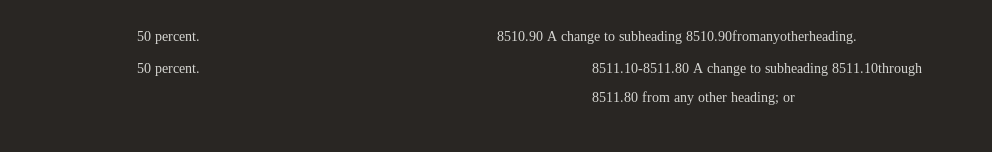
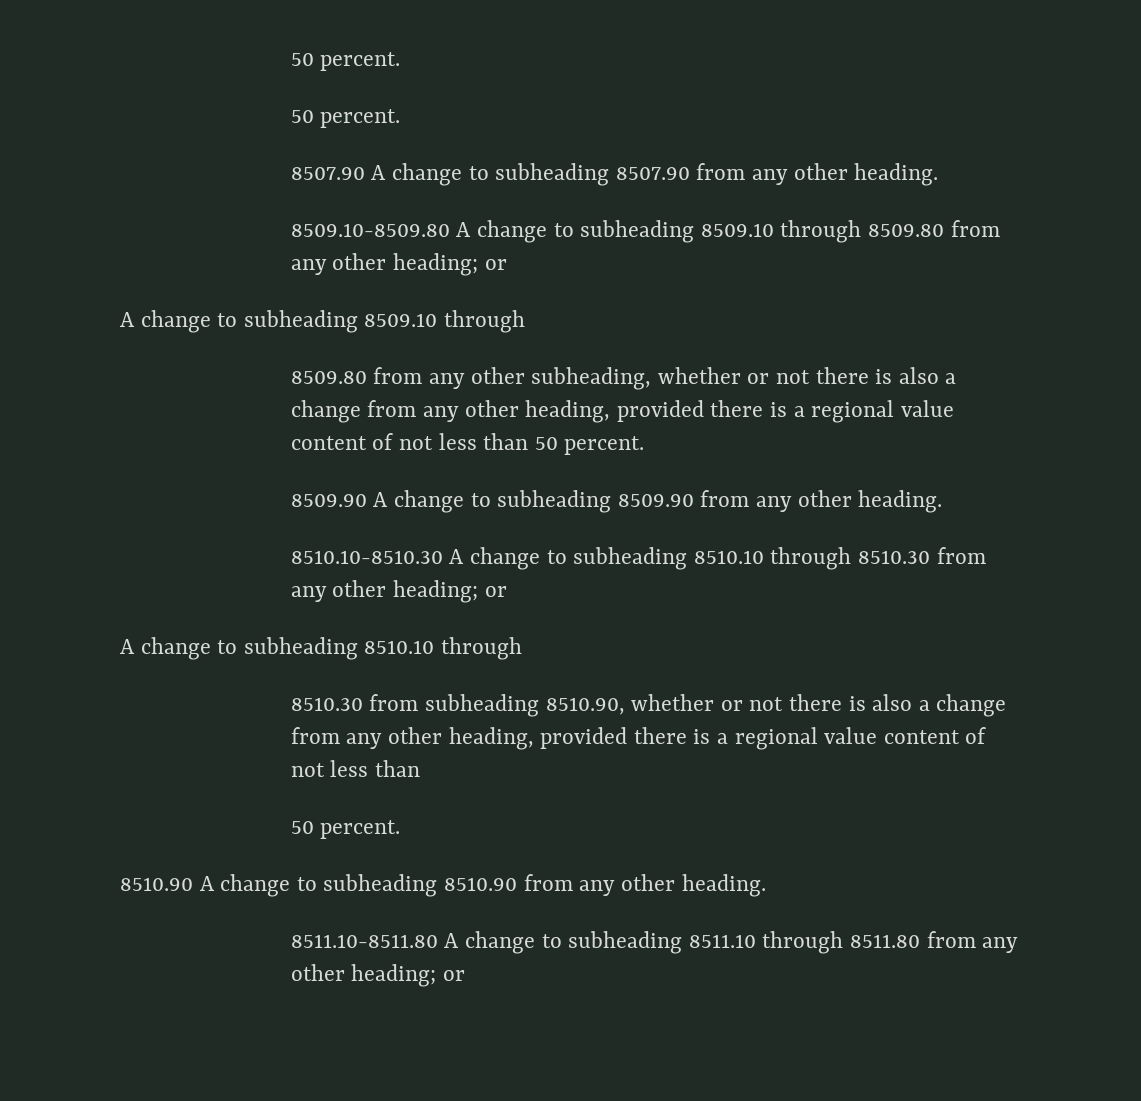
(201, 70) none -> [290,163,939,186] [290,220,1000,243] [290,253,507,276] [120,310,526,333] [290,367,957,390] [290,400,954,423] [290,433,645,455] [290,490,943,513] [290,547,986,570] [290,580,507,603] [120,637,523,660] [290,694,1007,717] [290,727,987,750] [290,760,420,777] [290,820,401,839] // 8507.90 A change to subheading 8507.90 from any other heading. // 8509.10-8509.80 A change to subheading 8509.10 through 8509.80 from any other heading; or // A change to subheading 8509.10 through // 8509.80 from any other subheading, whether or not there is also a change from any other heading, provided there is a regional value content of not less than 50 percent. // 8509.90 A change to subheading 8509.90 from any other heading. // 8510.10-8510.30 A change to subheading 8510.10 through 8510.30 from any other heading; or // A change to subheading 8510.10 through // 8510.30 from subheading 8510.90, whether or not there is also a change from any other heading, provided there is a regional value content of not less than // 50 percent.
[686,30,857,44] 8510.90fromanyotherheading. -> [444,874,766,897] 8510.90 from any other heading.
[832,63,923,76] 8511.10through // -> [688,931,844,954] 8511.10 through

